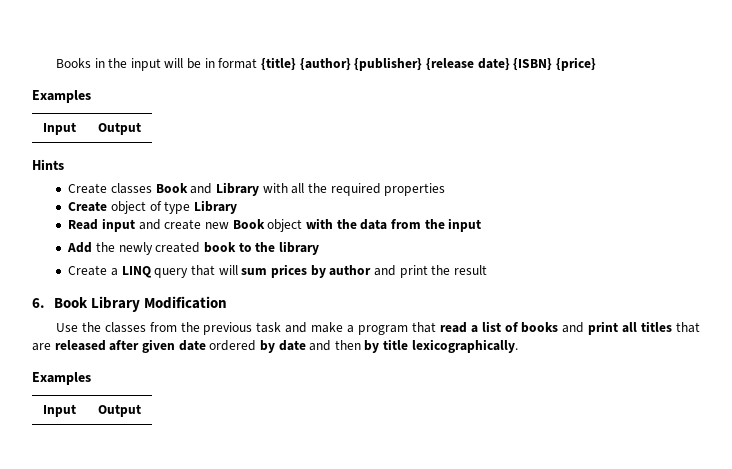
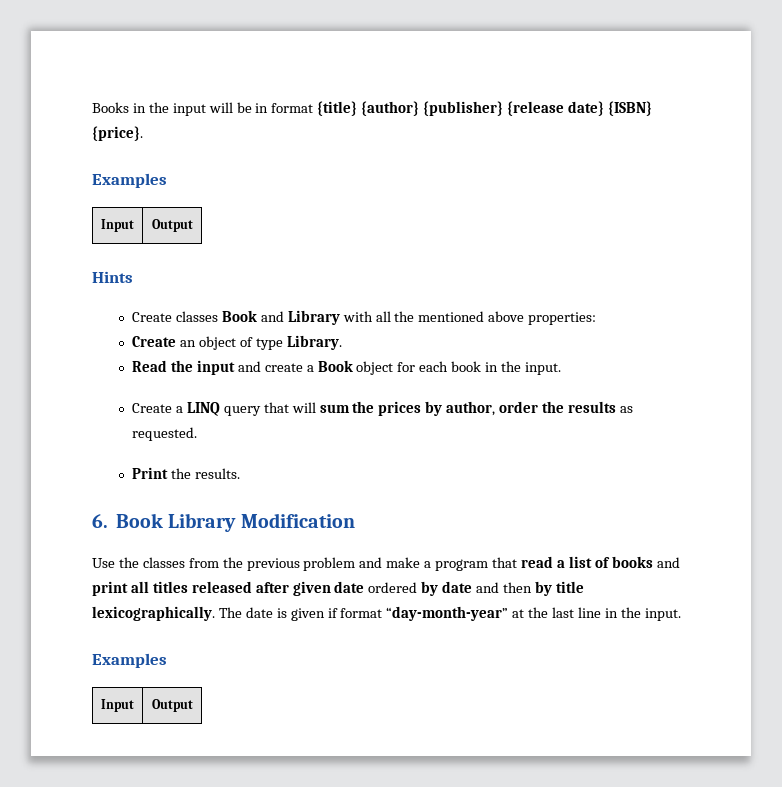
[555,57,596,71] {price} -> [92,126,143,141] {price}.
[330,183,446,196] [68,201,108,212] required properties // Create -> [418,311,597,325] [132,336,197,347] mentioned above properties: // Create an
[194,200,238,214] Library -> [286,335,342,350] Library.
(99, 224) none -> [171,360,194,372] the
[205,222,230,229] new -> [306,365,314,372] a
[305,218,482,232] [67,241,319,255] with the data from the input // Add the newly created book to the library -> [397,361,561,375] for each book in the input.
(268, 271) none -> [352,401,375,413] the
[329,265,487,278] author and print the result -> [446,401,633,416] [132,427,198,441] [132,467,240,479] author, order the results as requested. // Print the results.
[256,322,282,333] task -> [303,557,356,571] problem
[676,322,700,333] [32,343,51,351] that are -> (188, 587) none
(518, 346) none -> [218,606,681,621] The date is given if format “day-month-year” at the last line in the input.

